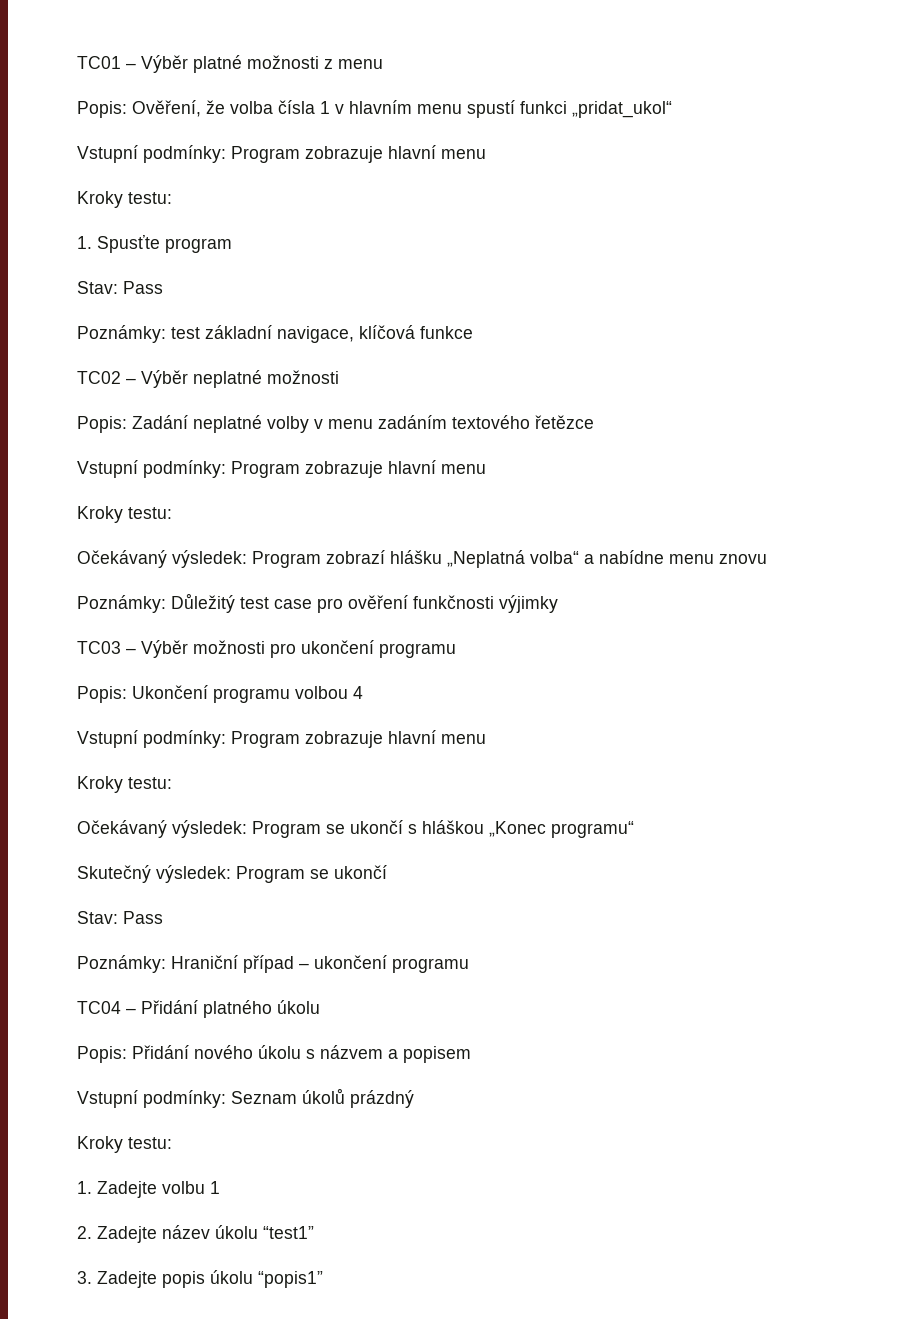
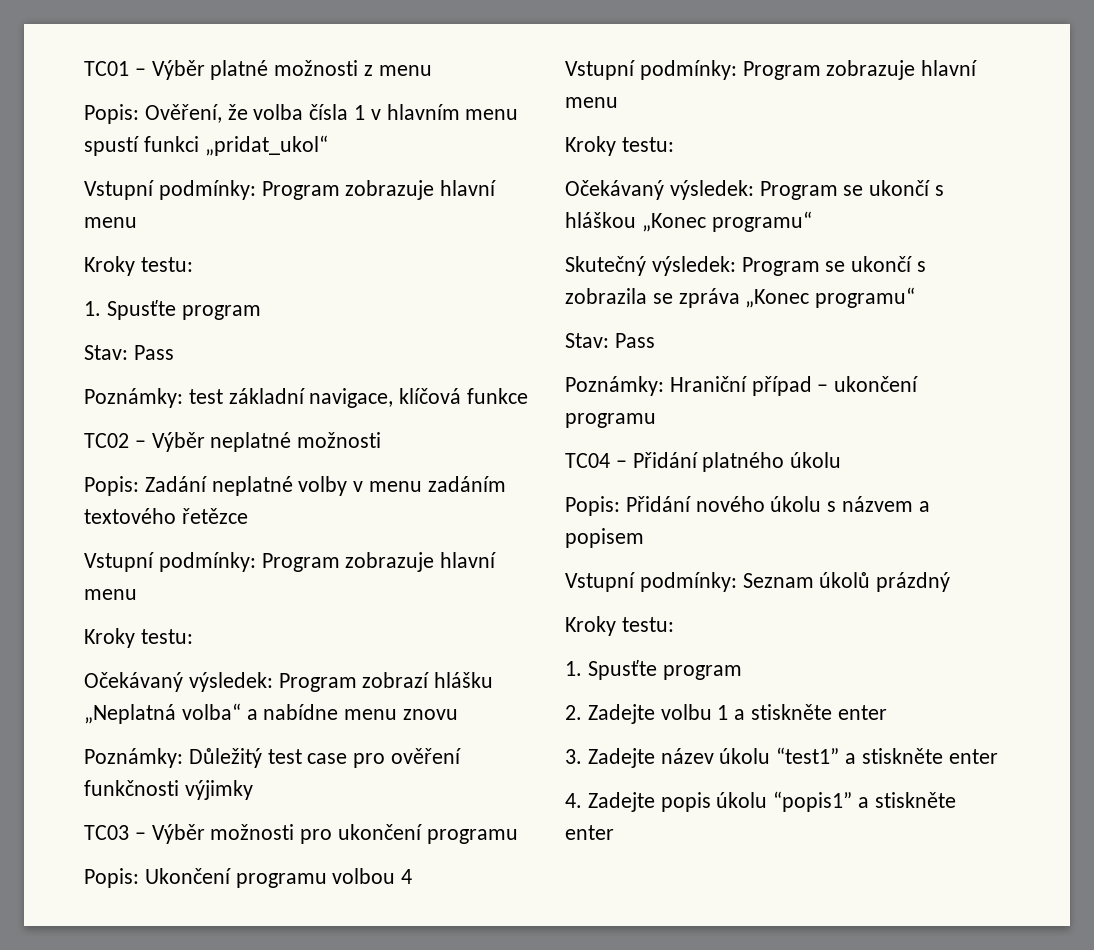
(387, 872) none -> [917,261,927,272] [565,287,916,308] s zobrazila se zpráva „Konec programu“
(92, 1187) none -> [587,660,742,680] [565,705,582,720] Spusťte program // 2.
[77,1226,92,1239] // 2. -> [734,704,887,720] [565,749,582,764] a stiskněte enter // 3.
[77,1271,92,1284] // 3. -> [845,748,998,764] [565,793,582,808] a stiskněte enter // 4.
(323, 1279) none -> [858,792,956,808] [565,825,614,840] a stiskněte enter

